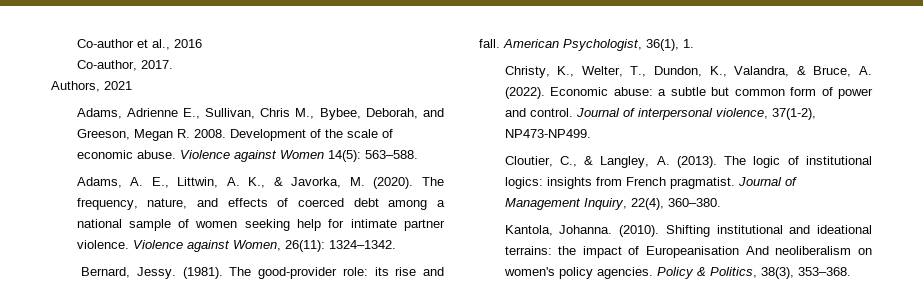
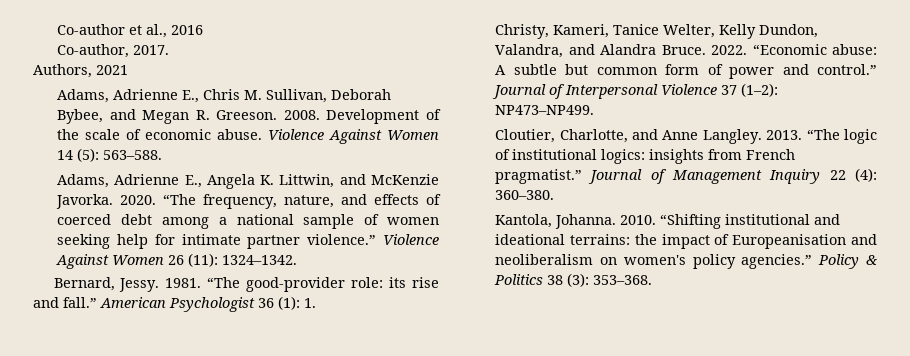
[205,108,444,120] [76,129,130,140] Sullivan, Chris M., Bybee, Deborah, and Greeson, -> [203,89,392,103] [57,109,136,124] Chris M. Sullivan, Deborah Bybee, and
(190, 133) none -> [216,110,278,120] Greeson.
[233,150,418,162] [76,177,444,189] against Women 14(5): 563–588. // Adams, A. E., Littwin, A. K., & Javorka, M. (2020). The -> [329,129,439,144] [57,148,163,162] [57,174,439,189] [56,194,197,209] Against Women 14 (5): 563–588. // Adams, Adrienne E., Angela K. Littwin, and McKenzie Javorka. 2020. “The
[76,240,325,252] violence. Violence against Women, 26(11): -> [307,234,439,245] [56,253,219,269] violence.” Violence Against Women 26 (11):
[182,267,252,279] (1981). The -> [165,277,241,288] 1981. “The
[479,39,694,51] [504,66,872,78] [504,87,667,99] fall. American Psychologist, 36(1), 1. // Christy, K., Welter, T., Dundon, K., Valandra, & Bruce, A. (2022). Economic abuse: a -> [63,296,316,312] [495,24,819,39] [495,44,877,58] [495,65,507,75] fall.” American Psychologist 36 (1): 1. // Christy, Kameri, Tanice Welter, Kelly Dundon, Valandra, and Alandra Bruce. 2022. “Economic abuse: A
[529,108,816,120] [504,129,591,138] [504,156,747,168] control. Journal of interpersonal violence, 37(1-2), NP473-NP499. // Cloutier, C., & Langley, A. (2013). The -> [817,64,877,75] [492,83,779,99] [495,105,595,115] [495,129,840,144] control.” Journal of Interpersonal Violence 37 (1–2): NP473–NP499. // Cloutier, Charlotte, and Anne Langley. 2013. “The
[669,177,735,189] pragmatist. -> [495,169,583,184] pragmatist.”
[583,198,664,210] Inquiry, 22(4), -> [769,168,877,184] Inquiry 22 (4):
[619,225,710,237] (2010). Shifting -> [620,214,722,229] 2010. “Shifting
[745,246,769,255] And -> [851,234,877,245] and
[596,267,653,279] agencies. -> [741,254,813,269] agencies.”
[709,267,794,279] Politics, 38(3), -> [494,273,590,287] Politics 38 (3):

